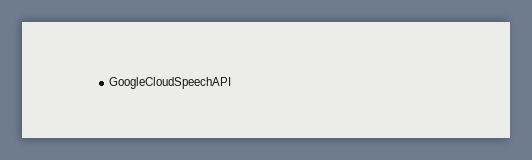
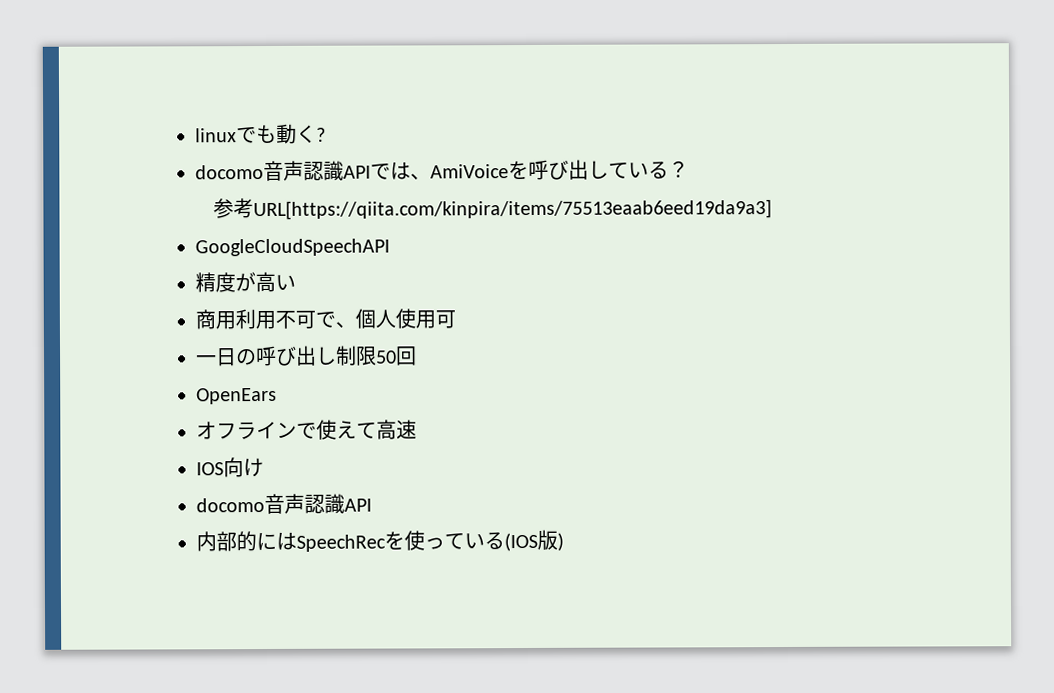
[109,77,232,89] GoogleCloudSpeechAPI -> [194,123,326,144] [194,159,689,182] [212,198,772,221] [194,238,390,257] [194,271,296,293] [194,308,456,330] [195,345,417,367] [195,387,277,405] [195,419,417,440] [195,457,264,478] [195,493,372,515] [195,529,564,552] linuxでも動く? // docomo音声認識APIでは、AmiVoiceを呼び出している？ // 参考URL[https://qiita.com/kinpira/items/75513eaab6eed19da9a3] // GoogleCloudSpeechAPI // 精度が高い // 商用利用不可で、個人使用可 // 一日の呼び出し制限50回 // OpenEars // オフラインで使えて高速 // IOS向け // docomo音声認識API // 内部的にはSpeechRecを使っている(IOS版)

